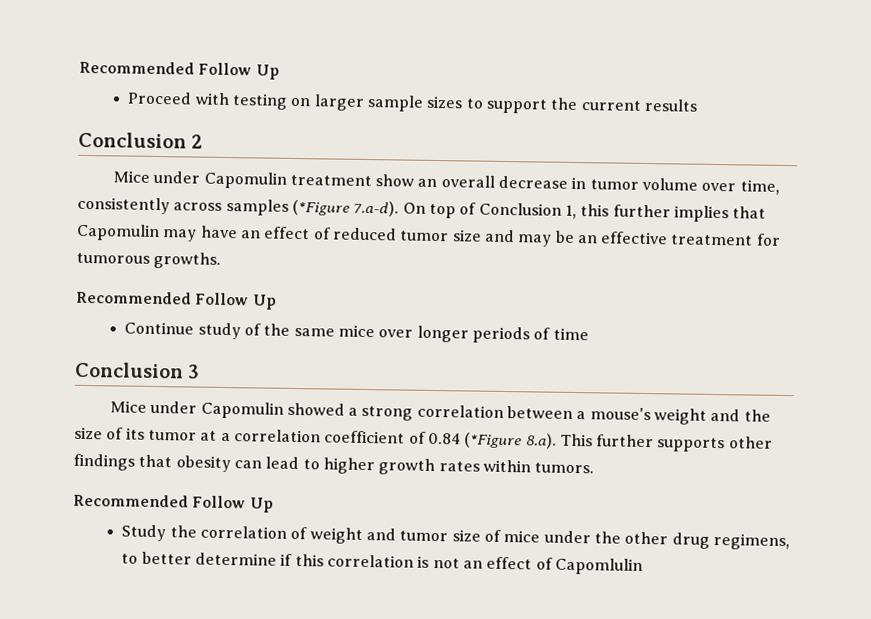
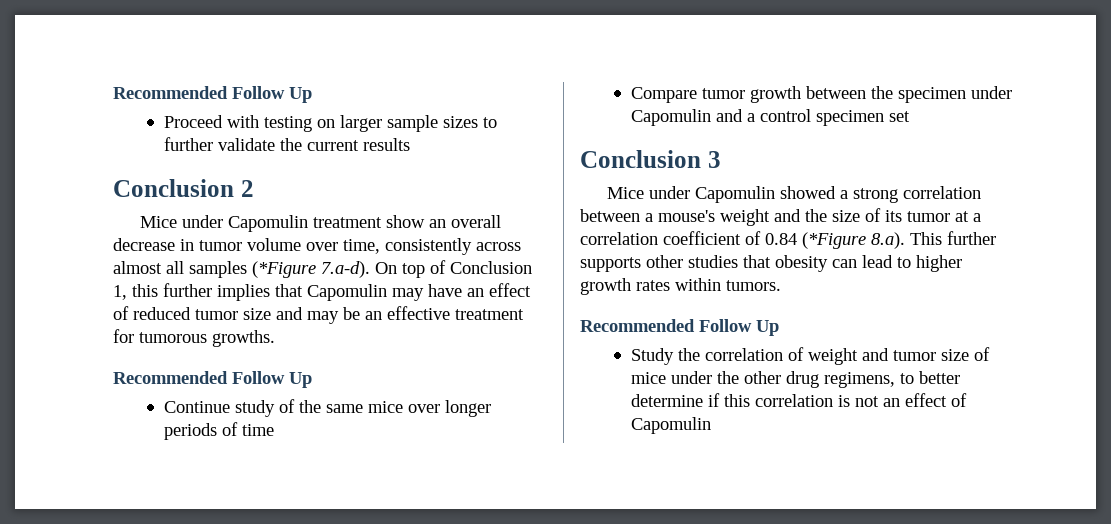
[485,98,548,114] support -> [163,137,275,151] further validate
(223, 206) none -> [113,261,184,274] almost all
(589, 334) none -> [630,86,1012,103] [630,109,910,126] // Compare tumor growth between the specimen under Capomulin and a control specimen set
[73,453,135,471] findings -> [688,255,738,268] studies
[554,557,643,575] Capomlulin -> [630,417,711,434] Capomulin

